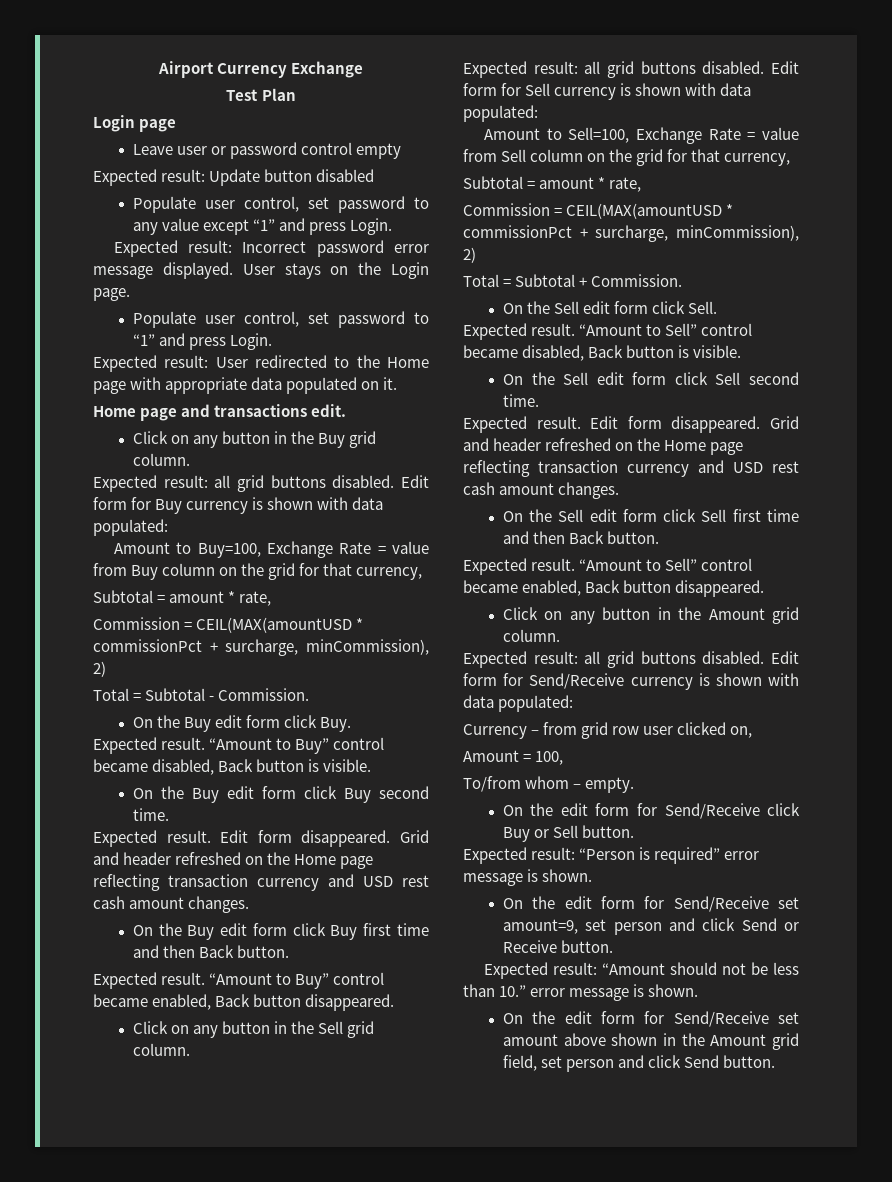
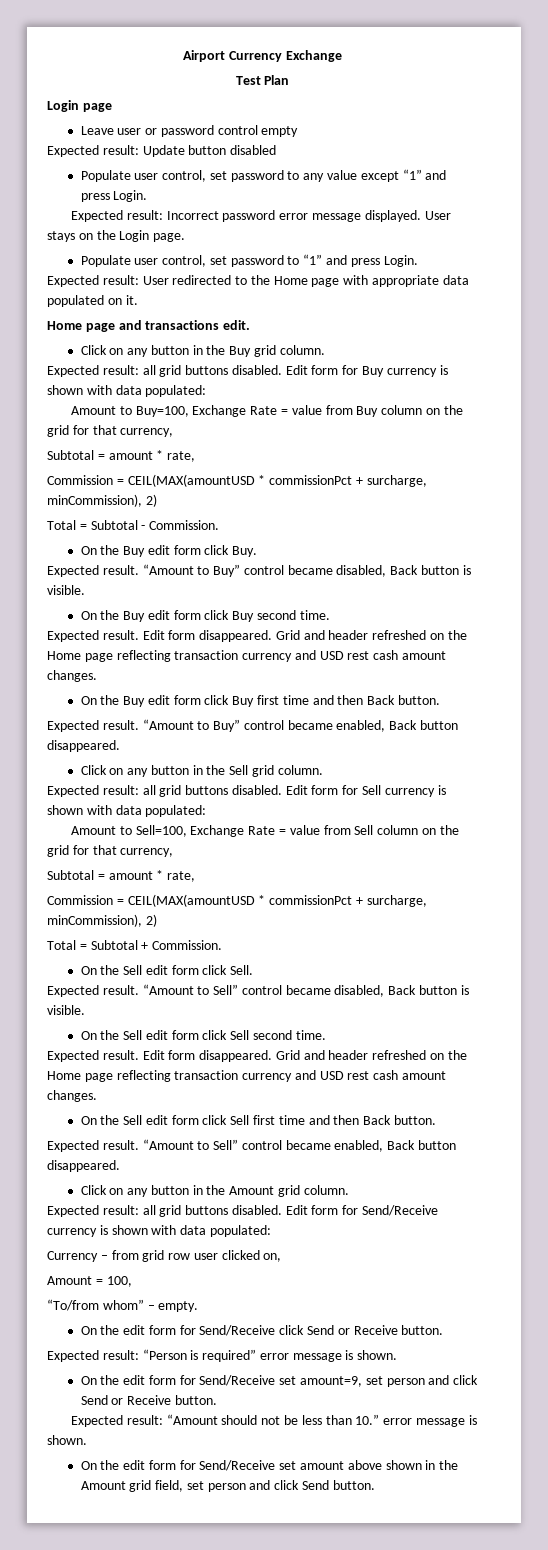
[463,776,570,792] To/from whom -> [47,1299,144,1311] “To/from whom”
[502,825,579,842] Buy or Sell -> [306,1325,398,1335] Send or Receive

